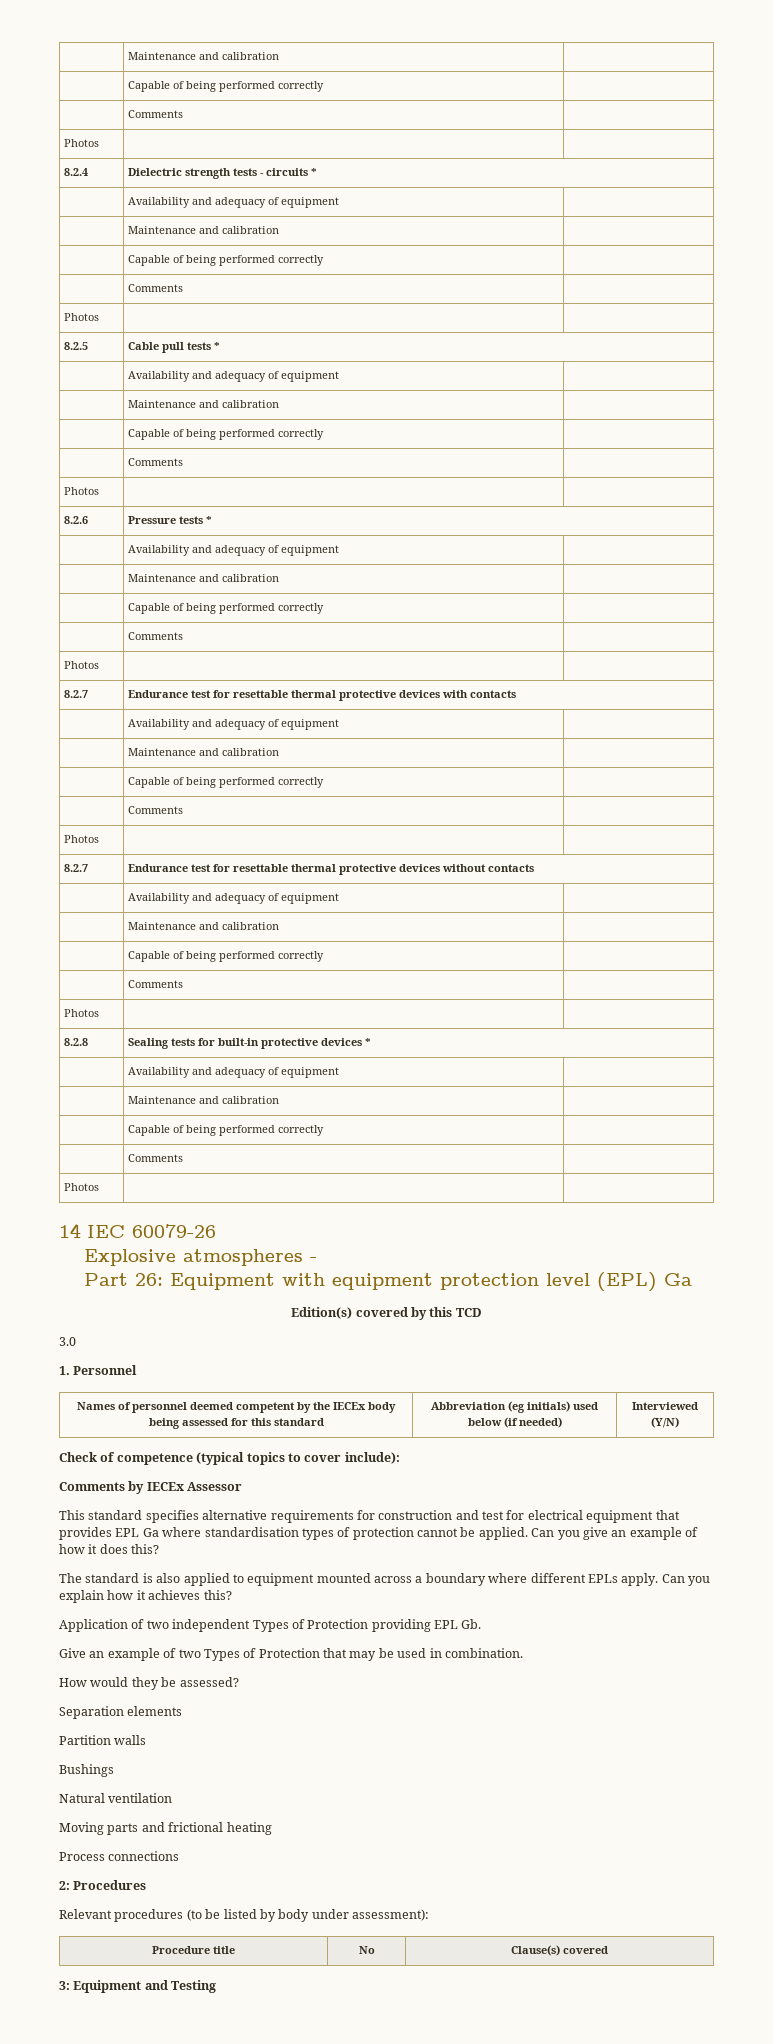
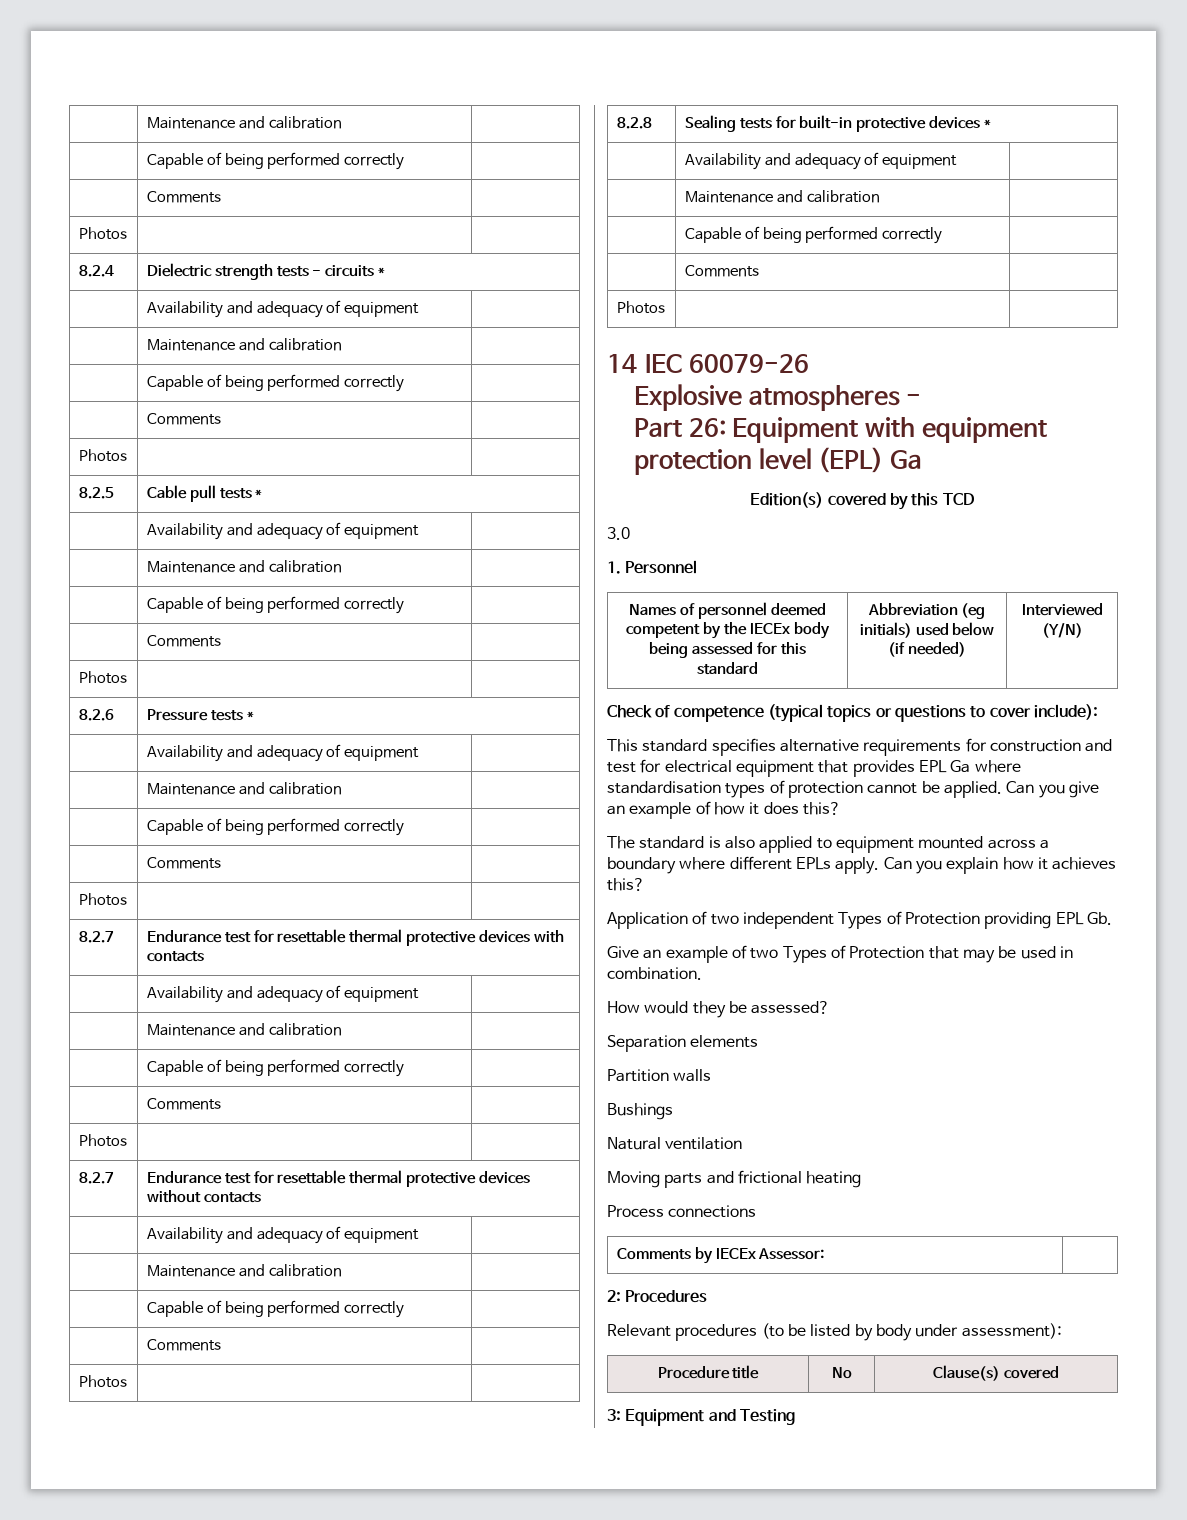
(285, 1458) none -> [875,705,966,722] or questions
[59,1481,243,1494] // Comments by IECEx Assessor -> (1098, 712) none
(180, 1856) none -> [616,1247,825,1264] // Comments by IECEx Assessor: |

